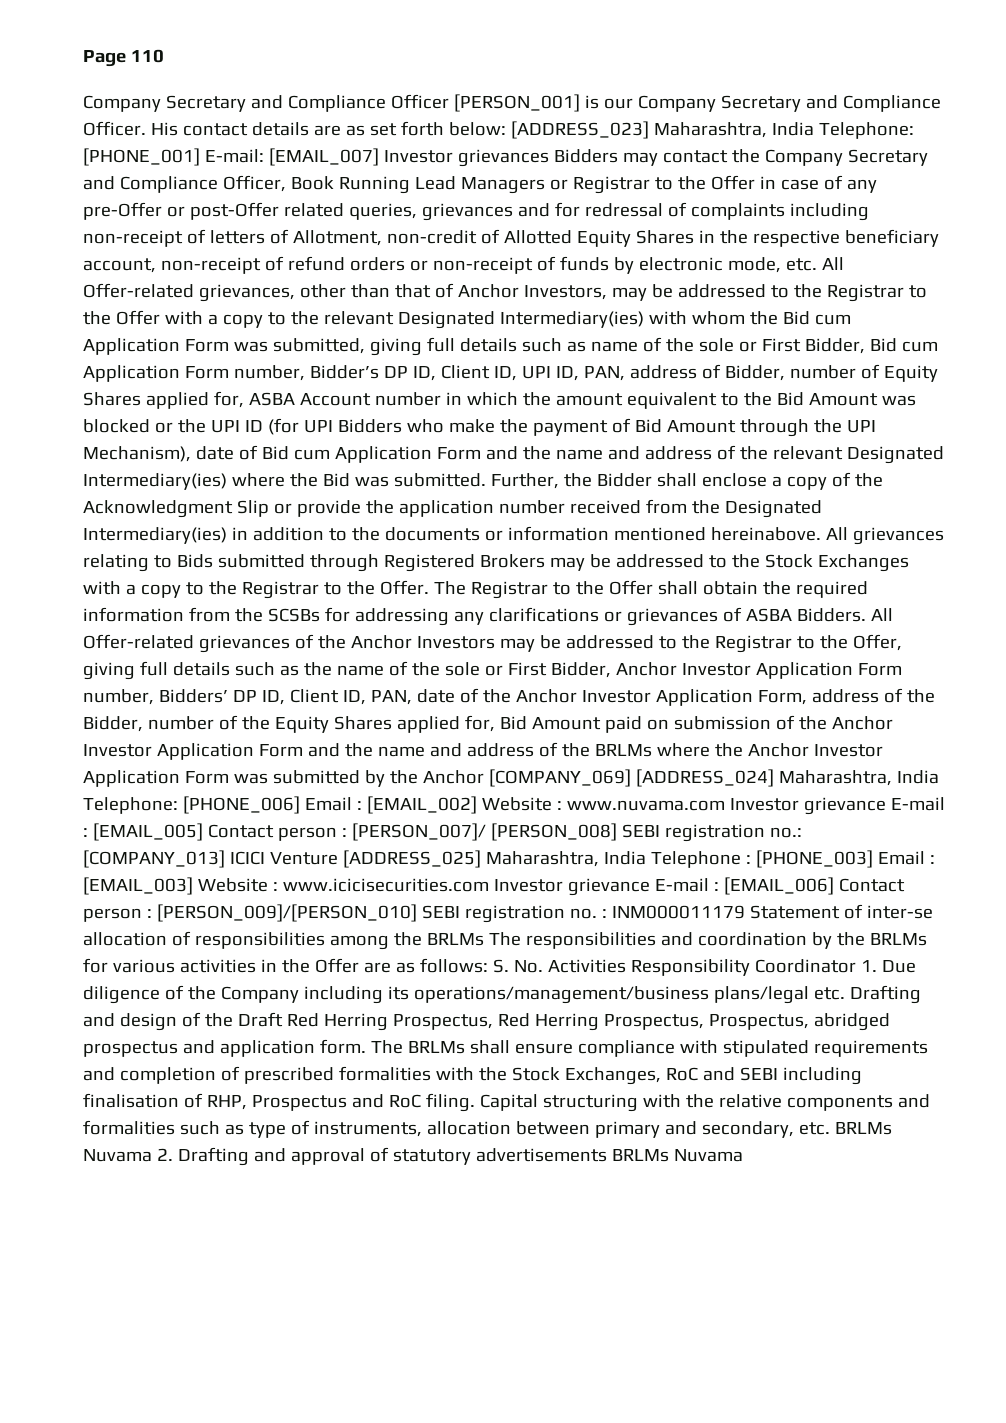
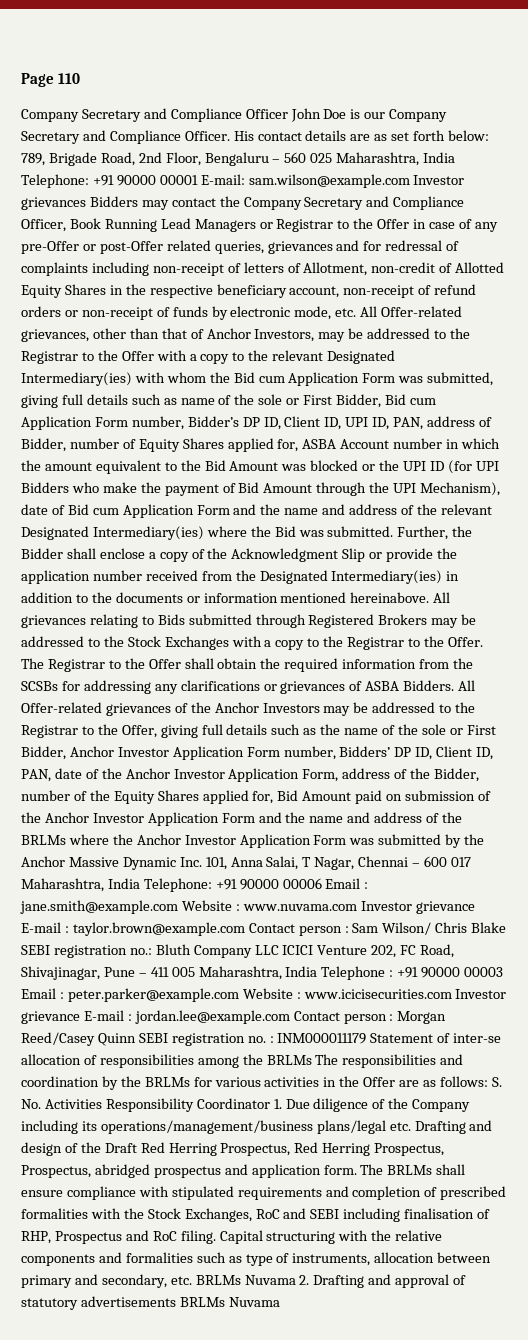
[453,94,580,112] [PERSON_001] -> [290,108,347,122] John Doe
[510,121,914,139] [83,148,379,166] [ADDRESS_023] Maharashtra, India Telephone: [PHONE_001] E-mail: [EMAIL_007] -> [21,152,456,166] [21,174,410,188] 789, Brigade Road, 2nd Floor, Bengaluru – 560 025 Maharashtra, India Telephone: +91 90000 00001 E-mail: sam.wilson@example.com
[488,769,939,787] [83,796,477,814] [COMPANY_069] [ADDRESS_024] Maharashtra, India Telephone: [PHONE_006] Email : [EMAIL_002] -> [68,856,471,870] [21,878,369,892] [20,900,178,914] Massive Dynamic Inc. 101, Anna Salai, T Nagar, Chennai – 600 017 Maharashtra, India Telephone: +91 90000 00006 Email : jane.smith@example.com
[92,823,802,842] [83,850,481,868] [EMAIL_005] Contact person : [PERSON_007]/ [PERSON_008] SEBI registration no.: [COMPANY_013] ICICI Venture [ADDRESS_025] -> [72,922,507,936] [21,944,455,958] [21,966,195,980] taylor.brown@example.com Contact person : Sam Wilson/ Chris Blake SEBI registration no.: Bluth Company LLC ICICI Venture 202, FC Road, Shivajinagar, Pune – 411 005
[755,850,935,868] [83,877,193,895] [PHONE_003] Email : [EMAIL_003] -> [397,967,504,978] [21,988,239,1002] +91 90000 00003 Email : peter.parker@example.com
[723,877,905,895] [83,904,417,922] [EMAIL_006] Contact person : [PERSON_009]/[PERSON_010] -> [134,1010,447,1024] [21,1032,136,1046] jordan.lee@example.com Contact person : Morgan Reed/Casey Quinn

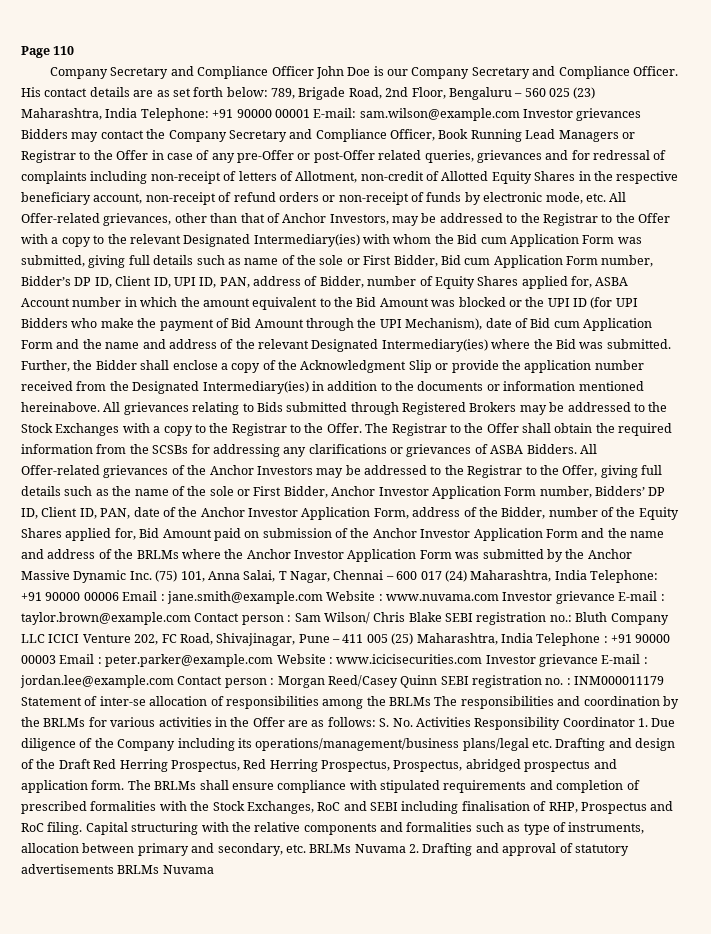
(333, 158) none -> [573,87,596,99] (23)
(202, 862) none -> [155,570,178,582] (75)
(471, 862) none -> [444,570,467,582] (24)
(195, 972) none -> [391,633,414,645] (25)

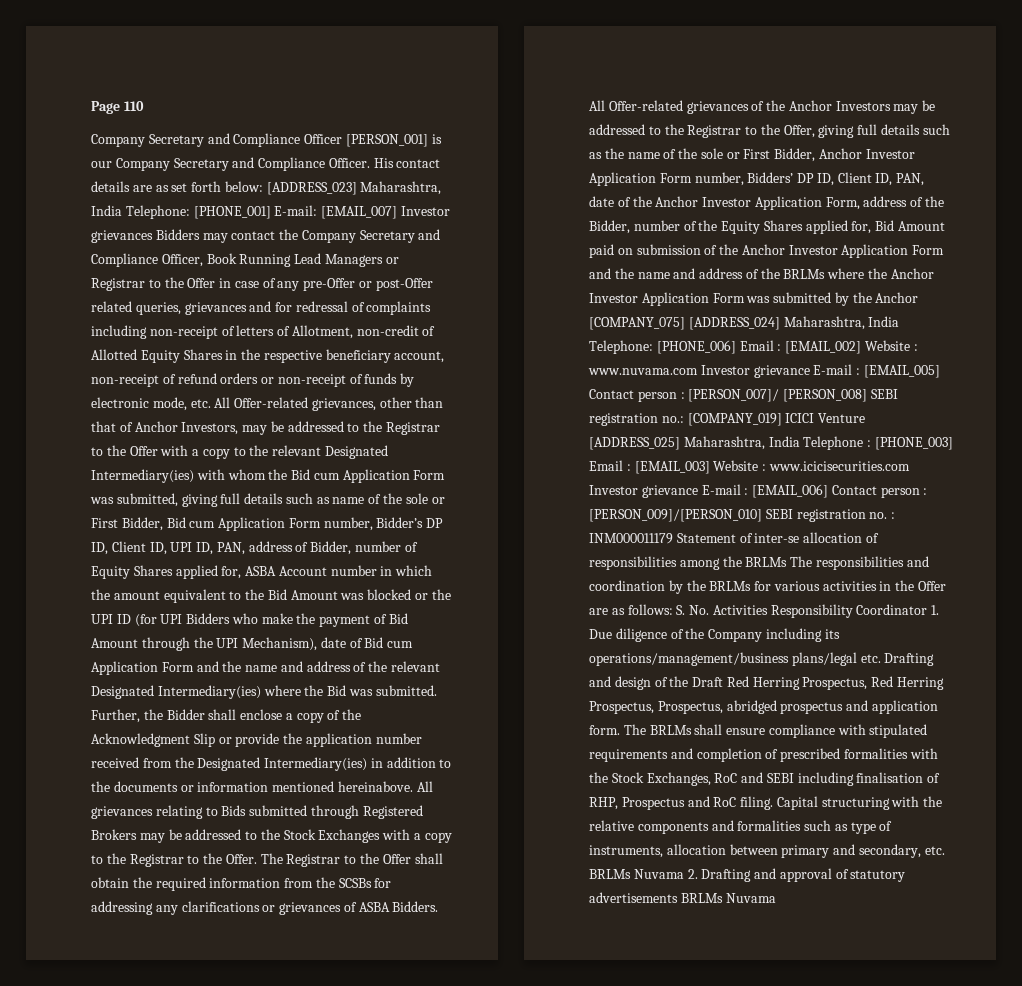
[315,66,371,79] John Doe -> [345,134,428,147] [PERSON_001]
[271,87,596,100] [21,108,520,121] 789, Brigade Road, 2nd Floor, Bengaluru – 560 025 (23) Maharashtra, India Telephone: +91 90000 00001 E-mail: sam.wilson@example.com -> [266,181,442,195] [91,205,398,219] [ADDRESS_023] Maharashtra, India Telephone: [PHONE_001] E-mail: [EMAIL_007]
[21,570,658,583] [21,591,323,604] Massive Dynamic Inc. (75) 101, Anna Salai, T Nagar, Chennai – 600 017 (24) Maharashtra, India Telephone: +91 90000 00006 Email : jane.smith@example.com -> [589,316,900,330] [589,340,862,354] [COMPANY_075] [ADDRESS_024] Maharashtra, India Telephone: [PHONE_006] Email : [EMAIL_002]
[21,612,669,625] [21,633,414,646] taylor.brown@example.com Contact person : Sam Wilson/ Chris Blake SEBI registration no.: Bluth Company LLC ICICI Venture 202, FC Road, Shivajinagar, Pune – 411 005 (25) -> [863,365,940,378] [589,389,898,402] [589,413,866,426] [589,437,680,450] [EMAIL_005] Contact person : [PERSON_007]/ [PERSON_008] SEBI registration no.: [COMPANY_019] ICICI Venture [ADDRESS_025]
[611,634,671,643] [21,654,274,667] +91 90000 00003 Email : peter.parker@example.com -> [874,437,953,450] [589,460,710,474] [PHONE_003] Email : [EMAIL_003]
[20,675,438,688] jordan.lee@example.com Contact person : Morgan Reed/Casey Quinn -> [752,484,928,498] [589,509,762,522] [EMAIL_006] Contact person : [PERSON_009]/[PERSON_010]

